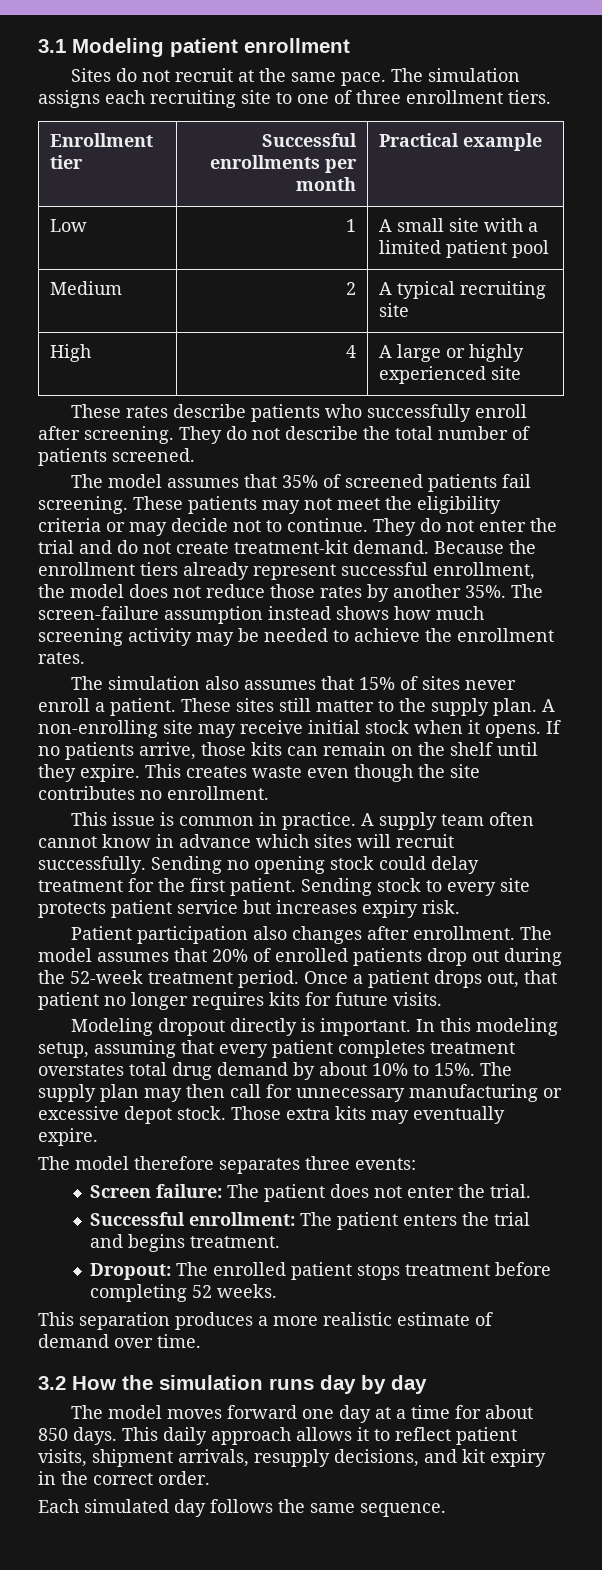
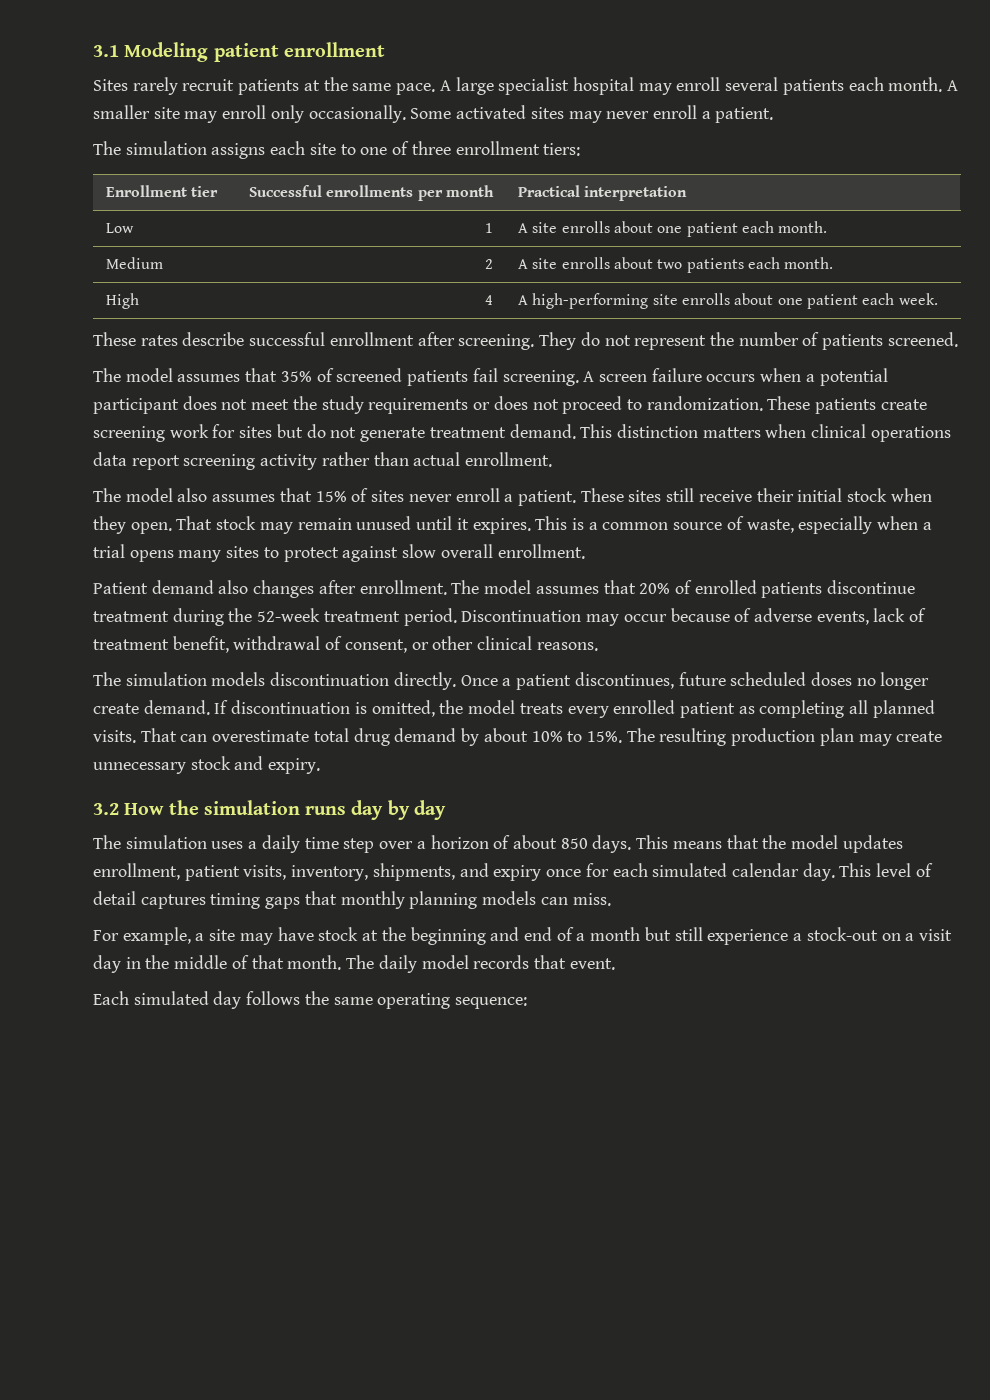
[116,68,234,82] do not recruit -> [132,77,300,95] rarely recruit patients
(387, 79) none -> [439,77,959,95] [93,105,774,123] A large specialist hospital may enroll several patients each month. A smaller site may enroll only occasionally. Some activated sites may never enroll a patient. //
[150,90,236,108] recruiting -> (306, 148) none
[508,90,551,104] tiers. -> [543,143,581,156] tiers:
[463,133,543,151] example -> [584,186,688,201] interpretation
[397,218,539,232] [379,240,550,258] small site with a limited patient pool -> [532,221,828,237] site enrolls about one patient each month.
[397,281,547,299] [379,303,410,317] [50,344,92,362] [345,345,356,358] [379,344,525,362] [379,366,522,384] typical recruiting site // High | 4 | A large or highly experienced site -> [532,257,834,273] [106,293,140,309] [484,295,493,305] [518,293,938,309] site enrolls about two patients each month. // High | 4 | A high-performing site enrolls about one patient each week.
[251,404,528,422] patients who successfully enroll -> [249,332,414,346] successful enrollment
[285,426,433,440] describe the total -> [634,332,734,350] represent the
[133,496,501,514] [38,518,557,536] [38,540,536,554] [38,562,535,580] [38,584,543,602] [38,606,484,624] [38,628,554,646] [38,652,85,664] [71,676,201,690] These patients may not meet the eligibility criteria or may decide not to continue. They do not enter the trial and do not create treatment-kit demand. Because the enrollment tiers already represent successful enrollment, the model does not reduce those rates by another 35%. The screen-failure assumption instead shows how much screening activity may be needed to achieve the enrollment rates. // The simulation -> [583,368,888,386] [93,396,927,414] [93,424,951,442] [93,452,553,470] [93,488,173,502] A screen failure occurs when a potential participant does not meet the study requirements or does not proceed to randomization. These patients create screening work for sites but do not generate treatment demand. This distinction matters when clinical operations data report screening activity rather than actual enrollment. // The model
[316,698,555,716] [38,720,561,738] [38,742,538,760] [38,764,480,782] [38,786,269,800] [71,812,535,830] [38,834,454,848] [38,856,479,874] [38,878,530,896] [38,900,460,918] matter to the supply plan. A non-enrolling site may receive initial stock when it opens. If no patients arrive, those kits can remain on the shelf until they expire. This creates waste even though the site contributes no enrollment. // This issue is common in practice. A supply team often cannot know in advance which sites will recruit successfully. Sending no opening stock could delay treatment for the first patient. Sending stock to every site protects patient service but increases expiry risk. -> [698,488,932,502] [93,516,932,534] [93,544,585,562] receive their initial stock when they open. That stock may remain unused until it expires. This is a common source of waste, especially when a trial opens many sites to protect against slow overall enrollment.
[137,926,249,944] participation -> [151,580,214,594] demand
[427,948,499,966] drop out -> [827,580,916,594] [93,611,169,622] discontinue treatment
[304,970,557,988] [38,992,442,1010] [71,1018,559,1036] [38,1040,515,1058] [38,1064,124,1076] Once a patient drops out, that patient no longer requires kits for future visits. // Modeling dropout directly is important. In this modeling setup, assuming that every patient completes treatment overstates -> [461,608,927,626] [93,636,598,653] [93,672,930,690] [93,700,935,718] [93,728,310,743] Discontinuation may occur because of adverse events, lack of treatment benefit, withdrawal of consent, or other clinical reasons. // The simulation models discontinuation directly. Once a patient discontinues, future scheduled doses no longer create demand. If discontinuation is omitted, the model treats every enrolled patient as completing all planned visits. That can overestimate
[38,1084,562,1102] [38,1106,505,1124] [38,1128,98,1146] [38,1156,416,1174] [90,1184,532,1202] [90,1212,531,1230] [90,1234,281,1252] [90,1262,552,1280] [90,1284,278,1302] [38,1312,493,1330] [38,1334,201,1348] supply plan may then call for unnecessary manufacturing or excessive depot stock. Those extra kits may eventually expire. // The model therefore separates three events: // Screen failure: The patient does not enter the trial. // Successful enrollment: The patient enters the trial and begins treatment. // Dropout: The enrolled patient stops treatment before completing 52 weeks. // This separation produces a more realistic estimate of demand over time. -> [659,728,943,746] [93,756,321,774] resulting production plan may create unnecessary stock and expiry.
[108,1405,534,1423] [38,1427,517,1445] [38,1449,546,1467] [38,1471,210,1485] model moves forward one day at a time for about 850 days. This daily approach allows it to reflect patient visits, shipment arrivals, resupply decisions, and kit expiry in the correct order. -> [125,835,903,853] [93,863,933,881] [93,891,611,909] [93,927,952,945] [93,955,615,973] simulation uses a daily time step over a horizon of about 850 days. This means that the model updates enrollment, patient visits, inventory, shipments, and expiry once for each simulated calendar day. This level of detail captures timing gaps that monthly planning models can miss. // For example, a site may have stock at the beginning and end of a month but still experience a stock-out on a visit day in the middle of that month. The daily model records that event.
[360,1503,446,1517] sequence. -> [377,993,528,1009] operating sequence:

